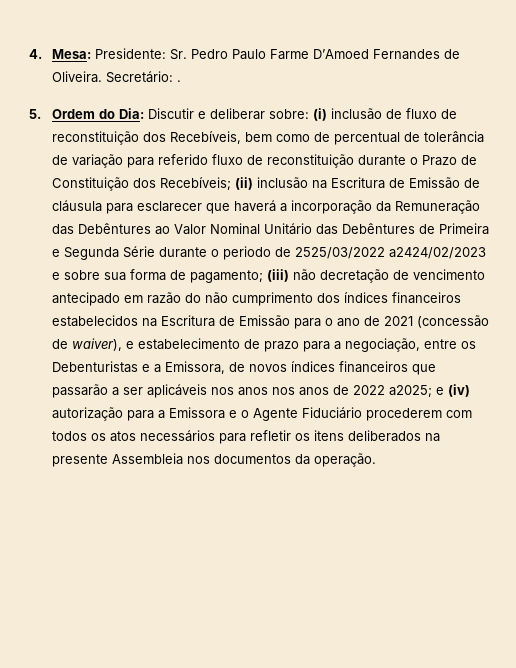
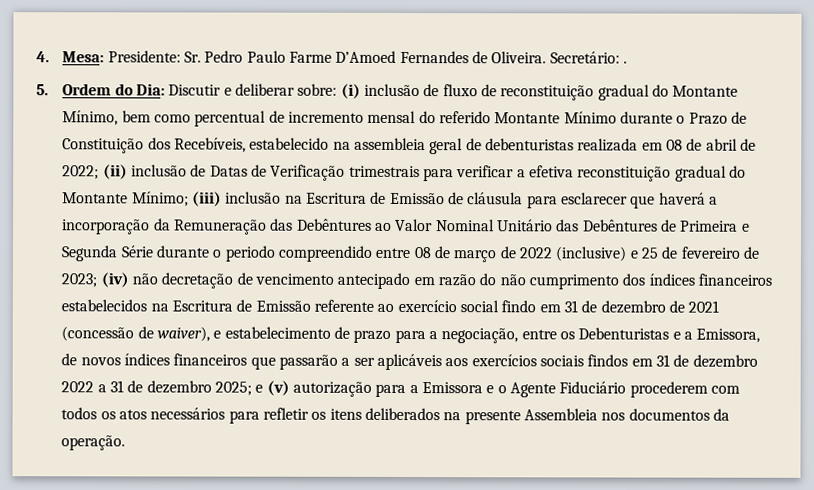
[142,131,241,144] dos Recebíveis, -> [597,84,739,101] [62,110,119,126] gradual do Montante Mínimo,
[313,132,330,142] de -> (192, 118) none
[423,131,484,143] [51,154,354,168] tolerância de variação para referido fluxo de reconstituição -> [288,110,617,124] incremento mensal do referido Montante Mínimo
[159,177,253,191] Recebíveis; (ii) -> [174,137,756,155] [62,164,746,182] [62,191,223,207] Recebíveis, estabelecido na assembleia geral de debenturistas realizada em 08 de abril de 2022; (ii) inclusão de Datas de Verificação trimestrais para verificar a efetiva reconstituição gradual do Montante Mínimo; (iii)
[274,247,486,259] [51,269,289,283] de 2525/03/2022 a2424/02/2023 e sobre sua forma de pagamento; (iii) -> [278,245,759,263] [61,272,129,288] compreendido entre 08 de março de 2022 (inclusive) e 25 de fevereiro de 2023; (iv)
[293,318,360,329] para o ano -> [314,299,666,314] referente ao exercício social findo em 31 de dezembro
[210,384,470,398] nos anos nos anos de 2022 a2025; e (iv) -> [445,354,758,368] [61,380,290,396] aos exercícios sociais findos em 31 de dezembro 2022 a 31 de dezembro 2025; e (v)

